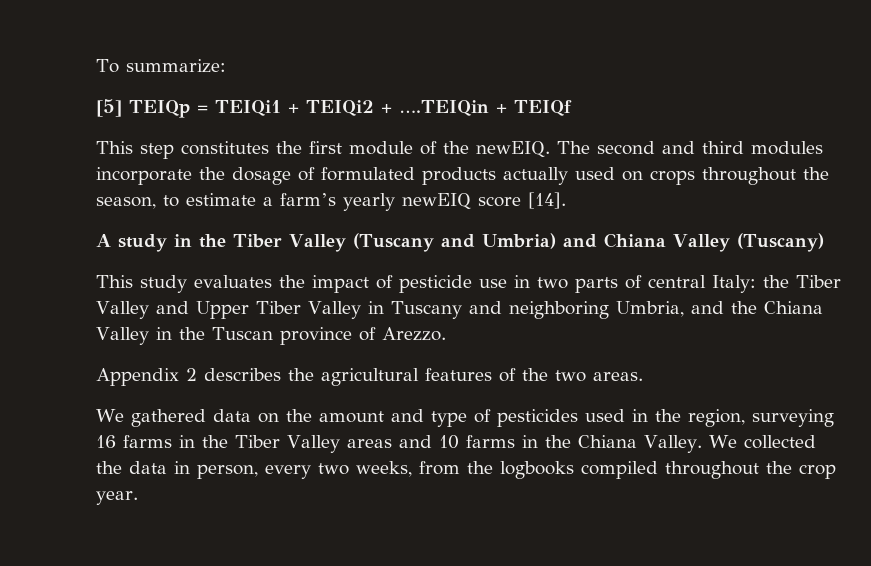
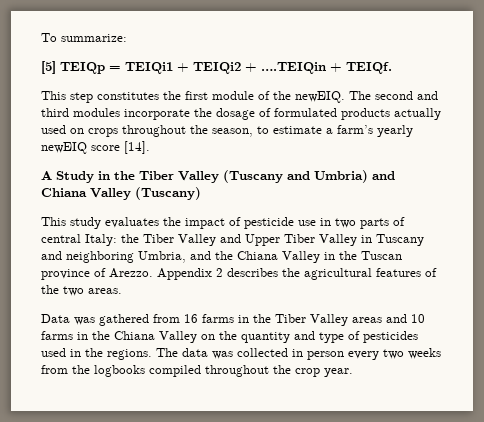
[514,100,572,116] TEIQf -> [346,62,392,74] TEIQf.
[118,234,167,252] study -> [56,171,94,183] Study
(446, 334) // -> (153, 273) none
[96,409,834,427] We gathered data on the amount and type of pesticides used in the region, surveying -> [41,314,180,326] Data was gathered from
[643,435,816,453] [96,461,258,479] Valley. We collected the data in person, -> [159,331,418,343] [41,348,344,360] Valley on the quantity and type of pesticides used in the regions. The data was collected in person
[356,461,412,477] weeks, -> [408,348,441,359] weeks

